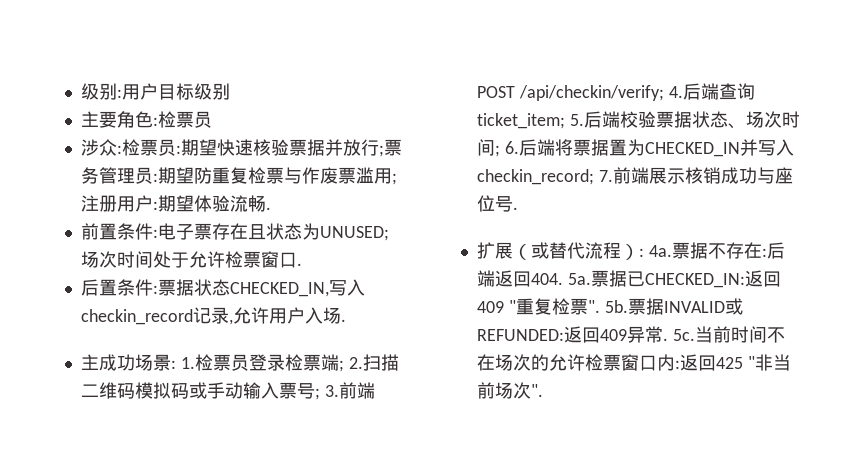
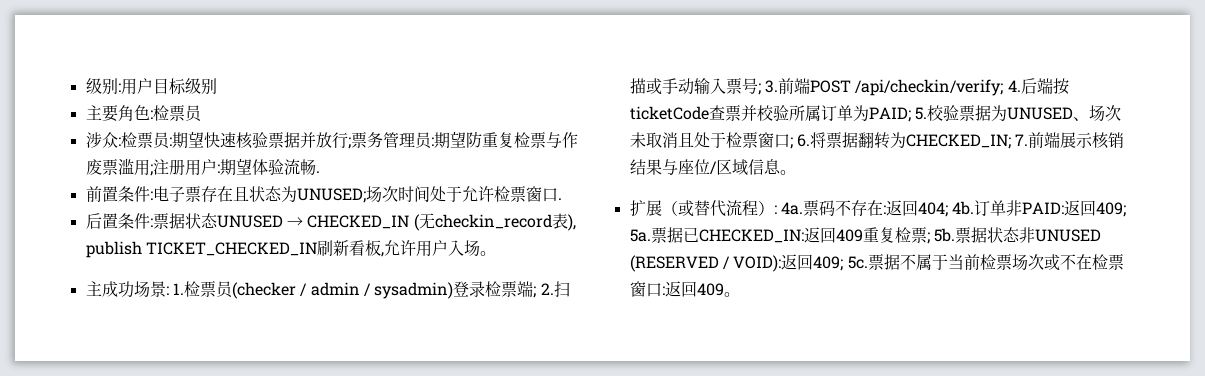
[229,279,365,297] [80,307,229,325] CHECKED_IN,写入checkin_record记录 -> [216,213,576,231] [85,240,381,258] UNUSED → CHECKED_IN (无checkin_record表), publish TICKET_CHECKED_IN刷新看板
[340,319,346,322] . -> [479,251,496,256] 。
(249, 362) none -> [231,282,454,299] (checker / admin / sysadmin)
[80,382,189,399] 二维码模拟码 -> (646, 86) none
[718,83,755,100] [476,111,800,129] [476,139,794,157] [476,167,793,185] [476,195,518,212] 查询ticket_item; 5.后端校验票据状态、场次时间; 6.后端将票据置为CHECKED_IN并写入checkin_record; 7.前端展示核销成功与座位号. -> [1052,78,1069,95] [629,105,1121,122] [629,132,1125,149] [629,159,796,175] 按ticketCode查票并校验所属订单为PAID; 5.校验票据为UNUSED、场次未取消且处于检票窗口; 6.将票据翻转为CHECKED_IN; 7.前端展示核销结果与座位/区域信息。
[689,242,708,259] 据 -> [818,200,835,216] 码
[766,242,785,259] [476,270,563,287] 后端返回404. -> [885,200,1127,217] 返回404; 4b.订单非PAID:返回409;
[508,298,600,315] "重复检票". -> [862,227,930,244] 重复检票;
[663,298,743,315] [476,326,785,343] [476,354,791,371] [476,382,543,399] INVALID或REFUNDED:返回409异常. 5c.当前时间不在场次的允许检票窗口内:返回425 "非当前场次". -> [986,227,1101,243] [629,254,1124,272] [629,281,740,297] 状态非UNUSED (RESERVED / VOID):返回409; 5c.票据不属于当前检票场次或不在检票窗口:返回409。

